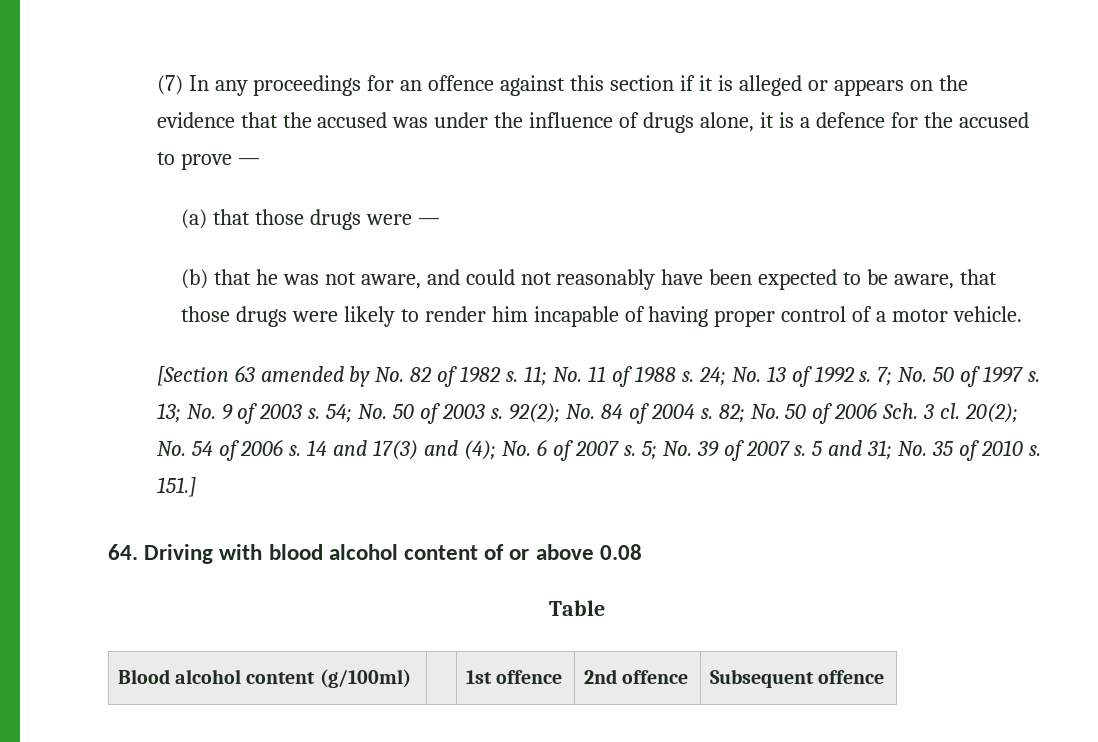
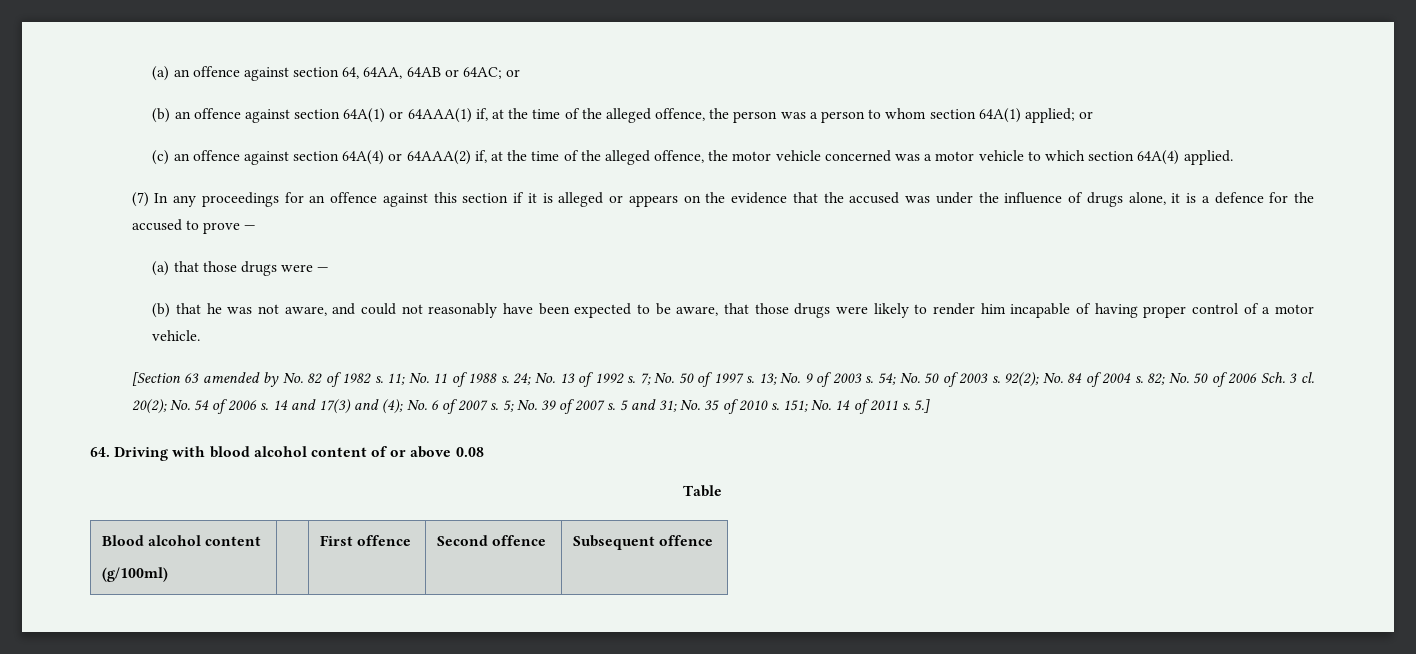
(156, 85) none -> [152,66,521,81] [152,108,1094,123] [152,150,1233,165] (a) an offence against section 64, 64AA, 64AB or 64AC; or // (b) an offence against section 64A(1) or 64AAA(1) if, at the time of the alleged offence, the person was a person to whom section 64A(1) applied; or // (c) an offence against section 64A(4) or 64AAA(2) if, at the time of the alleged offence, the motor vehicle concerned was a motor vehicle to which section 64A(4) applied. //
[156,477,196,497] 151.] -> [783,399,931,414] 151; No. 14 of 2011 s. 5.]
(316, 678) none -> (262, 541) //
[465,670,562,684] [583,669,617,684] 1st offence | 2nd -> [319,535,412,546] [436,535,488,546] First offence | Second

